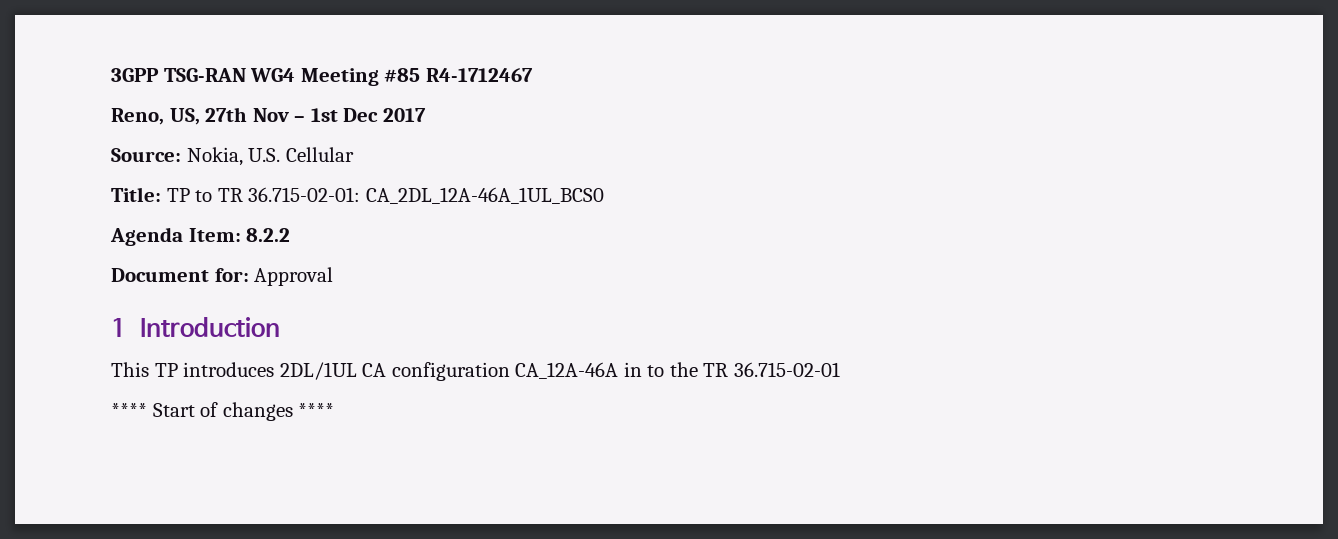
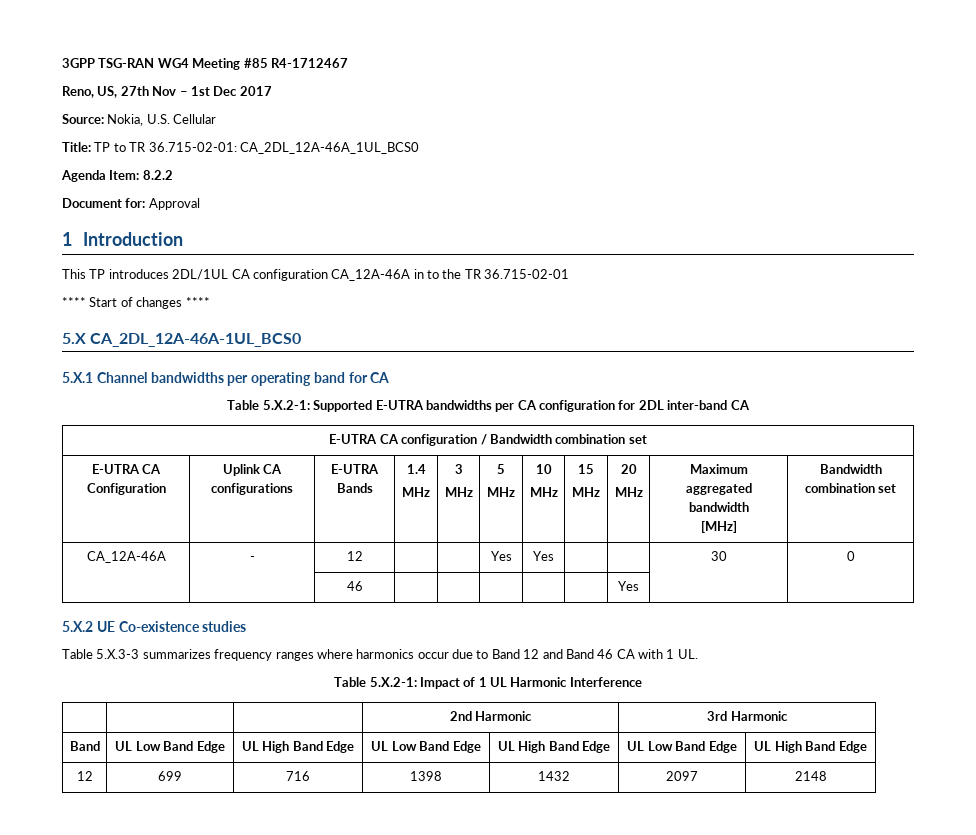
(335, 410) none -> [62,333,302,347] [62,372,390,386] [227,400,750,412] [329,434,647,446] [91,464,162,474] [86,483,166,495] [222,464,283,476] [211,483,293,495] [331,464,379,474] [336,483,373,493] [406,464,426,474] [402,487,430,497] [454,464,463,474] [444,487,473,497] [497,464,505,474] [487,487,515,497] [535,464,552,474] [529,487,558,497] [578,464,594,474] [572,487,600,497] [620,464,637,474] [614,487,643,497] [689,464,748,474] [685,483,752,495] [688,502,749,512] [700,521,737,533] [819,464,882,474] [804,483,897,493] [86,551,166,563] [249,556,255,561] [346,551,363,561] [490,551,512,561] [533,551,554,561] [710,551,727,561] [846,551,855,561] [346,581,363,591] [618,581,639,591] [62,621,247,632] [62,649,698,661] [334,677,642,689] [449,711,533,721] [707,711,788,721] [69,741,100,751] [115,741,225,753] [241,741,355,753] [371,741,481,753] [497,741,611,753] [627,741,737,753] [754,741,867,753] [76,771,93,781] [158,771,182,781] [286,771,310,781] [410,771,442,781] [538,771,570,781] [666,771,698,781] [794,771,827,781] // 5.X CA_2DL_12A-46A-1UL_BCS0 // 5.X.1 Channel bandwidths per operating band for CA // Table 5.X.2-1: Supported E-UTRA bandwidths per CA configuration for 2DL inter-band CA // E-UTRA CA configuration / Bandwidth combination set // E-UTRA CA Configuration | Uplink CA configurations | E-UTRA Bands | 1.4 // MHz | 3 // MHz | 5 // MHz | 10 // MHz | 15 // MHz | 20 // MHz | Maximum aggregated bandwidth // [MHz] | Bandwidth combination set // CA_12A-46A | - | 12 | | | Yes | Yes | | | 30 | 0 // | | 46 | | | | | | Yes | | // 5.X.2 UE Co-existence studies // Table 5.X.3-3 summarizes frequency ranges where harmonics occur due to Band 12 and Band 46 CA with 1 UL. // Table 5.X.2-1: Impact of 1 UL Harmonic Interference // | | | 2nd Harmonic | 3rd Harmonic // Band | UL Low Band Edge | UL High Band Edge | UL Low Band Edge | UL High Band Edge | UL Low Band Edge | UL High Band Edge // 12 | 699 | 716 | 1398 | 1432 | 2097 | 2148

